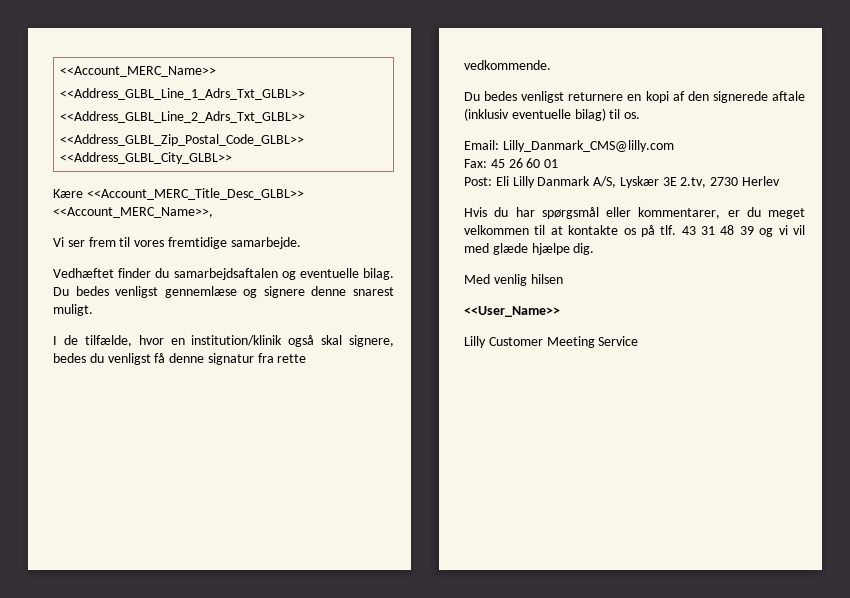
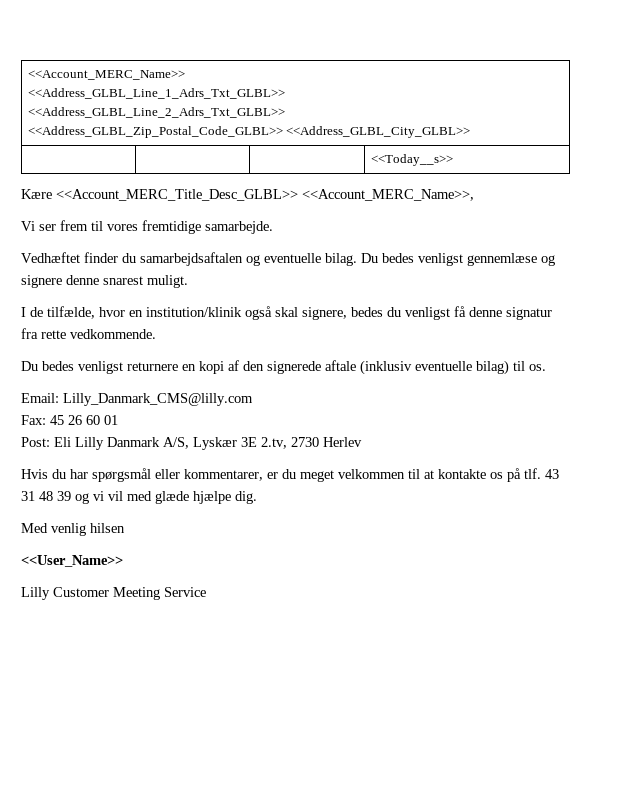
(233, 158) none -> [370,154,453,166] // | | | <<Today__s>>

